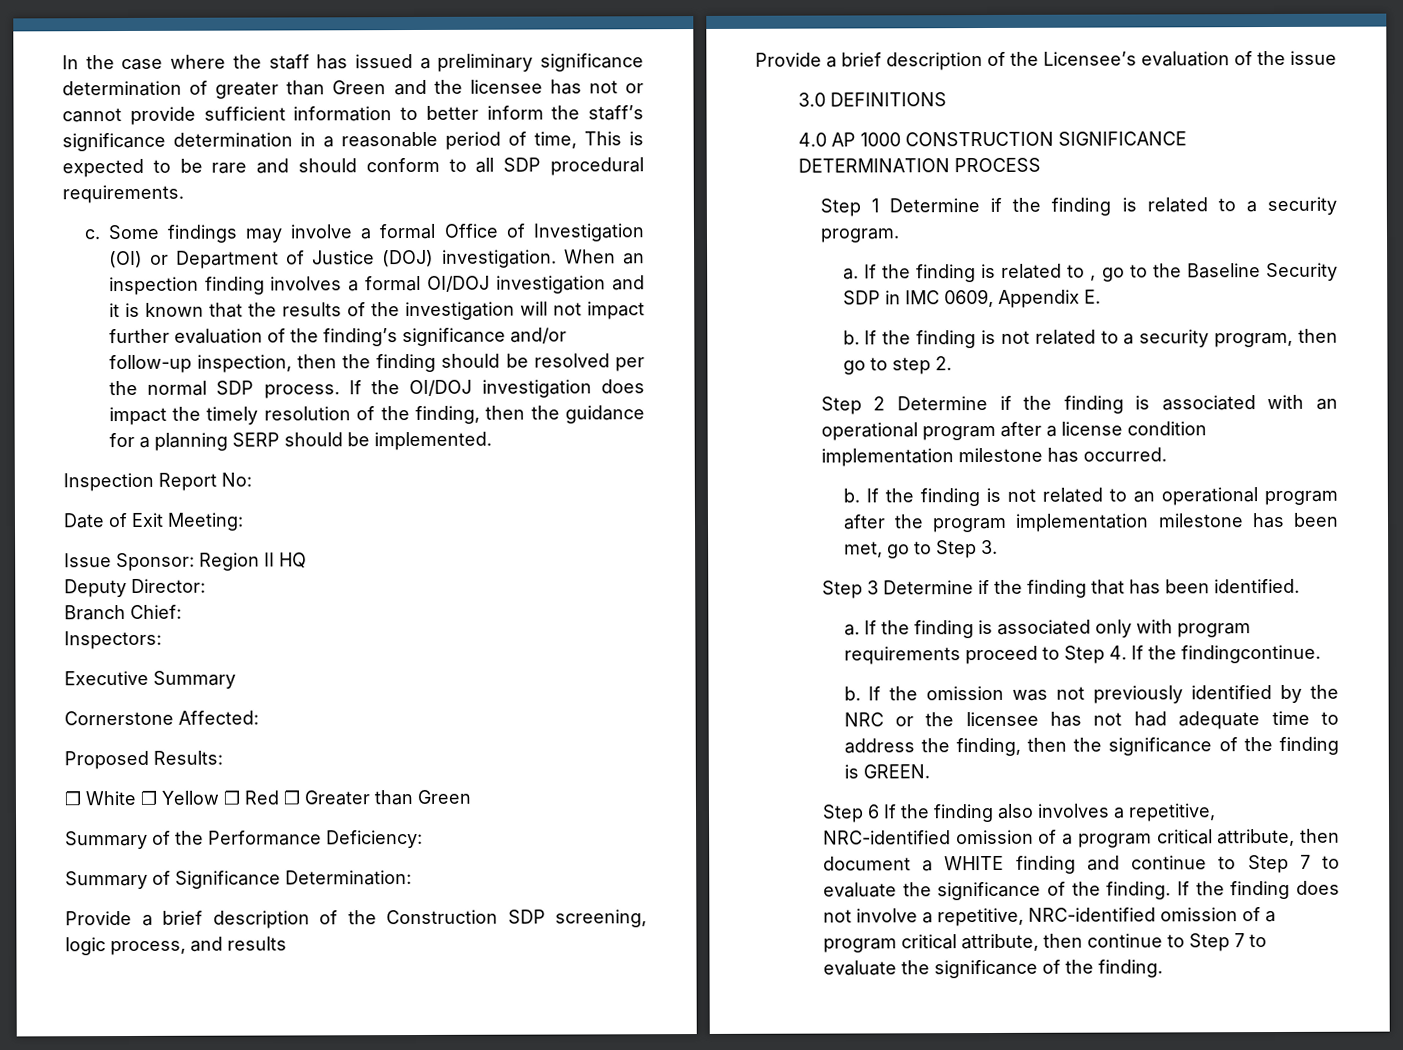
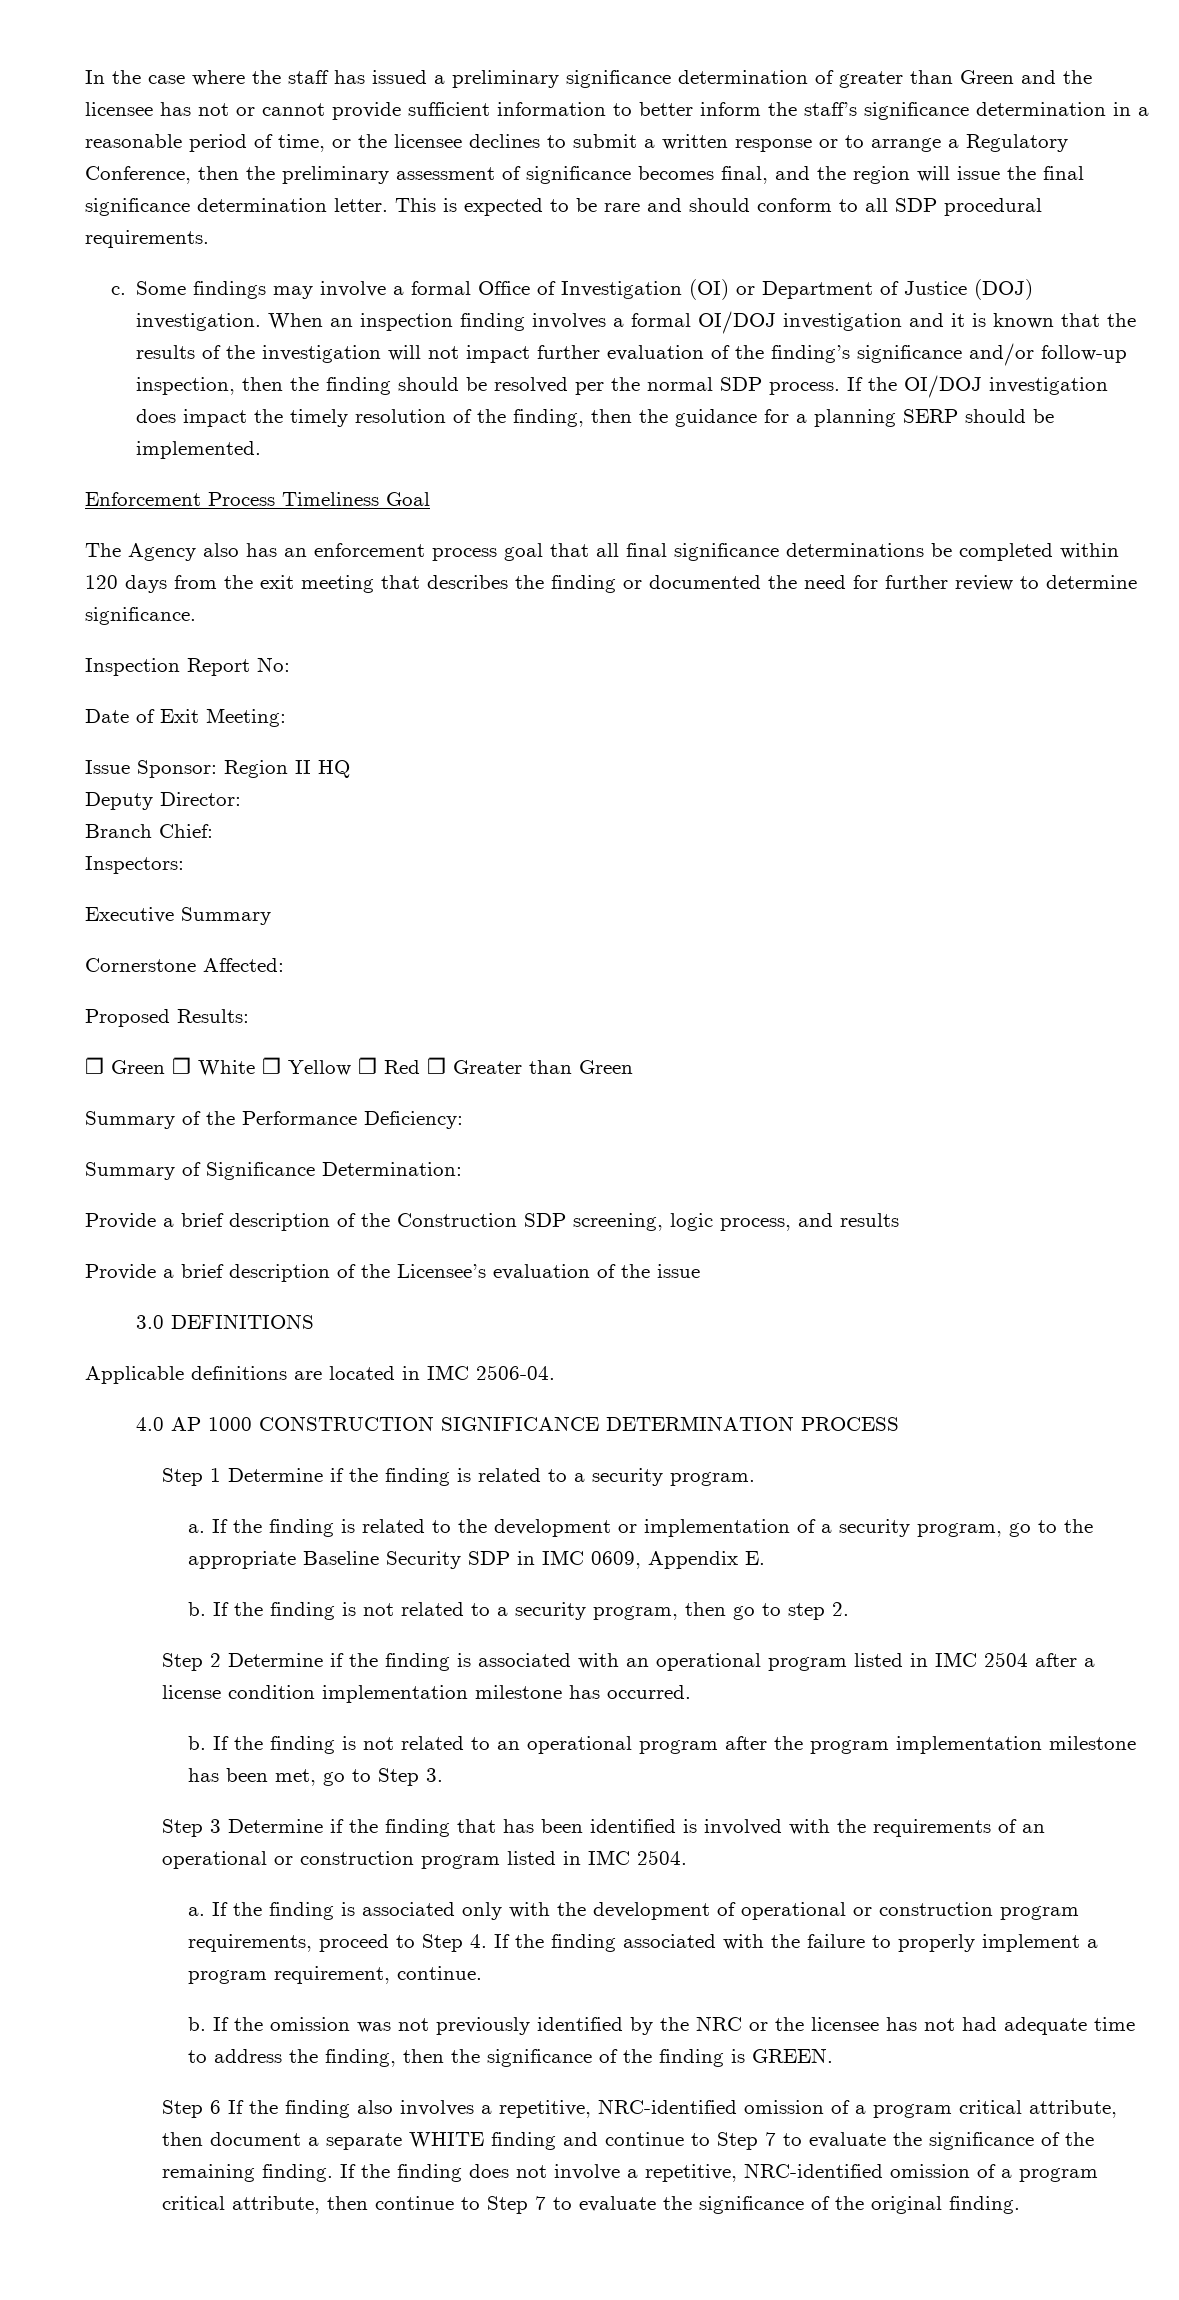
(577, 140) none -> [332,134,1068,152] [85,166,1084,184] [85,198,388,216] or the licensee declines to submit a written response or to arrange a Regulatory Conference, then the preliminary assessment of significance becomes final, and the region will issue the final significance determination letter.
(492, 441) none -> [85,492,430,506] [85,543,1119,561] [85,575,1137,593] [85,607,196,625] // Enforcement Process Timeliness Goal // The Agency also has an enforcement process goal that all final significance determinations be completed within 120 days from the exit meeting that describes the finding or documented the need for further review to determine significance.
(81, 798) none -> [111,1057,191,1074] Green ❐
(948, 99) none -> [85,1365,555,1384] // Applicable definitions are located in IMC 2506-04.
[1090,275,1097,281] , -> [457,1519,1002,1537] the development or implementation of a security program,
(1182, 270) none -> [187,1551,296,1569] appropriate
(996, 433) none -> [854,1652,1029,1667] listed in IMC 2504
[1213,578,1300,594] identified. -> [590,1819,1046,1837] [162,1850,688,1869] identified is involved with the requirements of an operational or construction program listed in IMC 2504.
[1176,623,1251,638] [843,646,961,665] program requirements -> [556,1902,1079,1920] [187,1934,312,1952] the development of operational or construction program requirements,
[1180,644,1321,664] findingcontinue. -> [550,1934,1098,1952] [187,1966,482,1984] finding associated with the failure to properly implement a program requirement, continue.
(934, 866) none -> [326,2133,403,2150] separate
(1101, 888) none -> [162,2164,256,2182] remaining
(1094, 966) none -> [871,2196,943,2214] original

